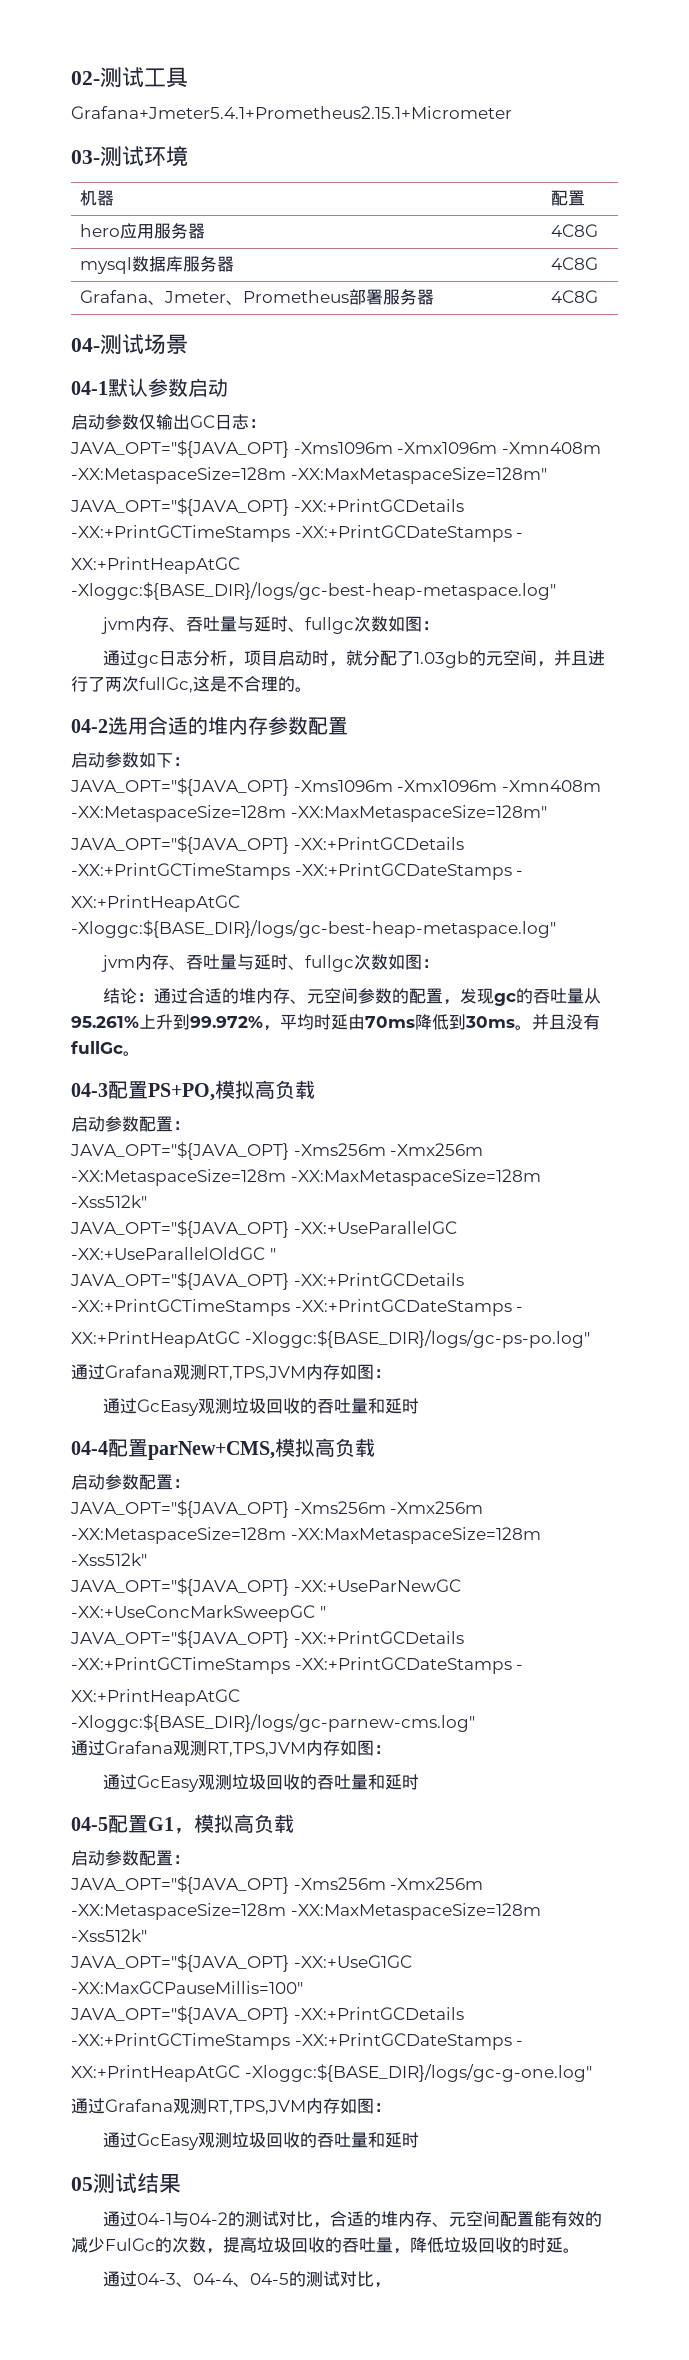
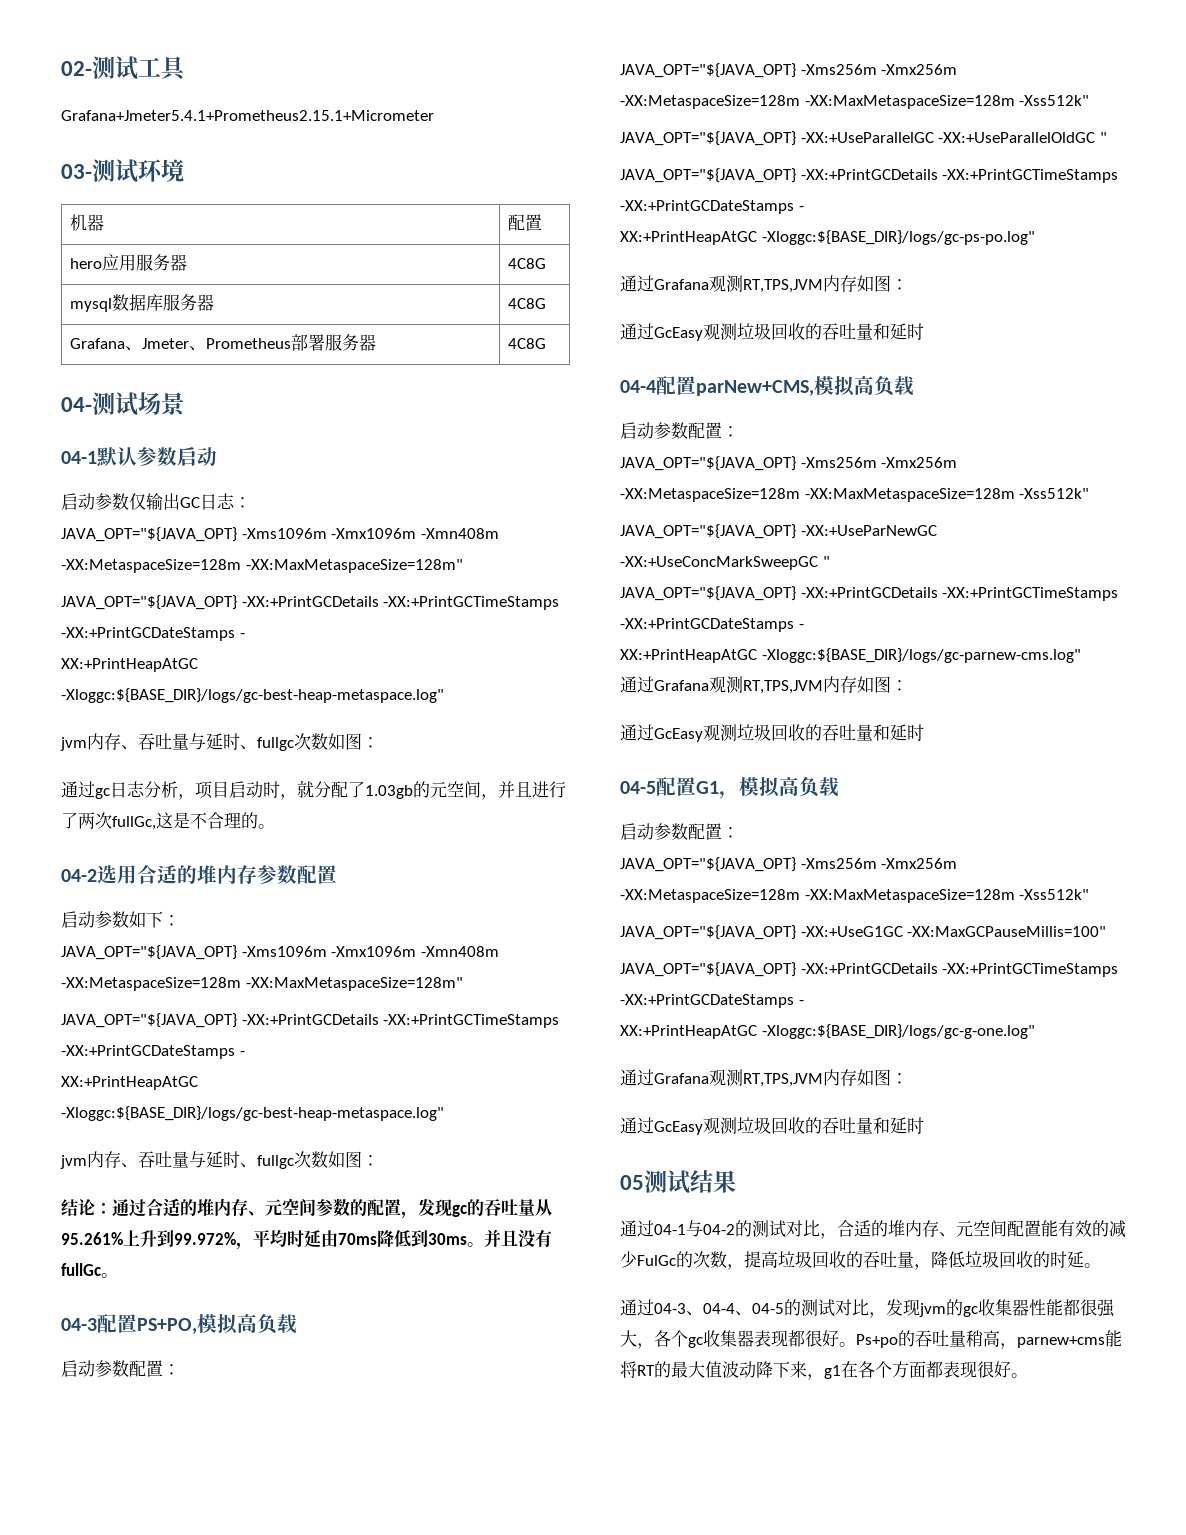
(391, 2285) none -> [886,1299,1115,1317] [620,1330,1122,1349] [620,1361,1028,1380] 发现jvm的gc收集器性能都很强大，各个gc收集器表现都很好。Ps+po的吞吐量稍高，parnew+cms能将RT的最大值波动降下来，g1在各个方面都表现很好。

